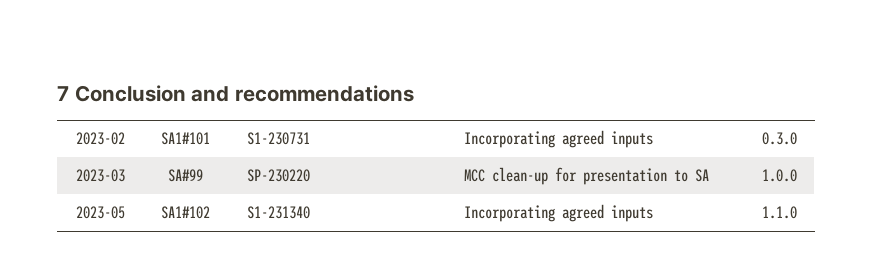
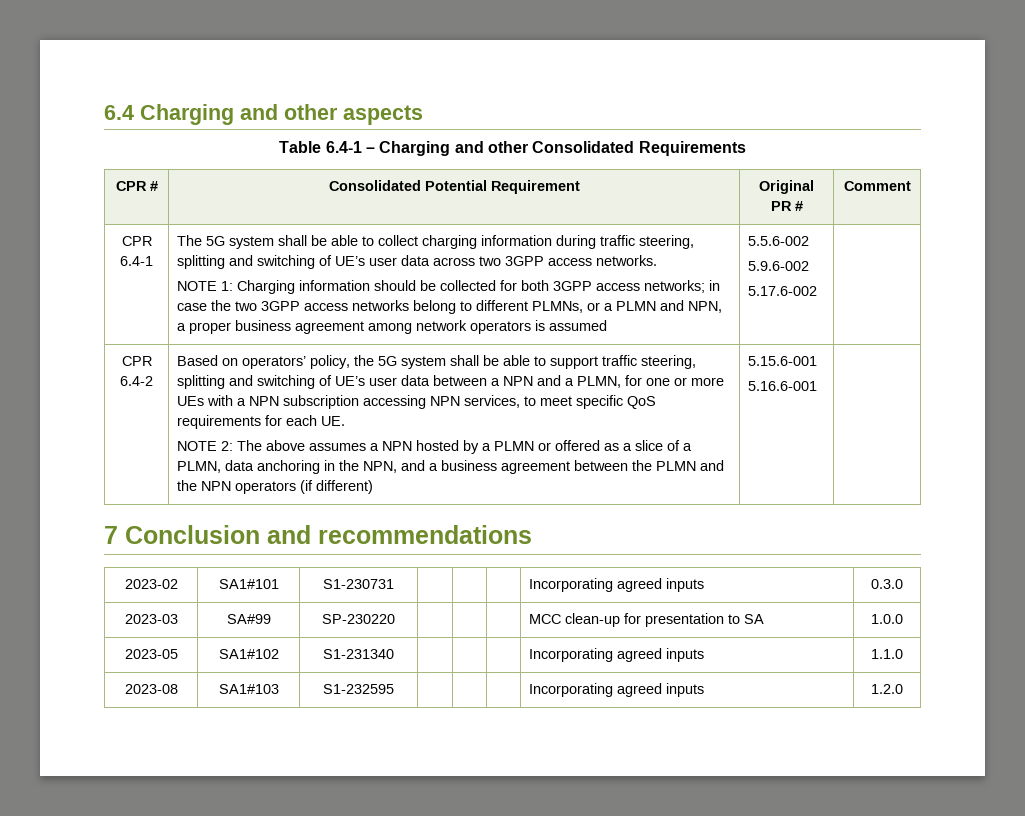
(57, 93) none -> [104,104,423,125] [279,141,746,156] [115,181,158,191] [328,180,580,194] [759,180,814,194] [770,201,803,211] [843,181,911,191] [121,236,152,246] [120,256,153,266] [177,235,695,249] [177,255,658,269] [177,280,721,294] [177,300,723,314] [177,320,608,334] [748,236,810,246] [748,261,810,271] [748,286,818,296] [121,356,152,366] [120,376,153,386] [177,355,697,369] [177,375,725,389] [177,395,657,409] [177,415,346,429] [177,440,693,454] [177,460,725,474] [177,480,374,494] [748,356,818,366] [748,381,818,391] 6.4 Charging and other aspects // Table 6.4-1 – Charging and other Consolidated Requirements // CPR # | Consolidated Potential Requirement | Original PR # | Comment // CPR 6.4-1 | The 5G system shall be able to collect charging information during traffic steering, splitting and switching of UE’s user data across two 3GPP access networks. // NOTE 1: Charging information should be collected for both 3GPP access networks; in case the two 3GPP access networks belong to different PLMNs, or a PLMN and NPN, a proper business agreement among network operators is assumed | 5.5.6-002 // 5.9.6-002 // 5.17.6-002 | // CPR 6.4-2 | Based on operators’ policy, the 5G system shall be able to support traffic steering, splitting and switching of UE’s user data between a NPN and a PLMN, for one or more UEs with a NPN subscription accessing NPN services, to meet specific QoS requirements for each UE. // NOTE 2: The above assumes a NPN hosted by a PLMN or offered as a slice of a PLMN, data anchoring in the NPN, and a business agreement between the PLMN and the NPN operators (if different) | 5.15.6-001 // 5.16.6-001 | //
(797, 212) none -> [124,684,178,694] [218,684,279,694] [323,684,394,694] [529,683,705,697] [871,684,903,694] // 2023-08 | SA1#103 | S1-232595 | | | | Incorporating agreed inputs | 1.2.0

